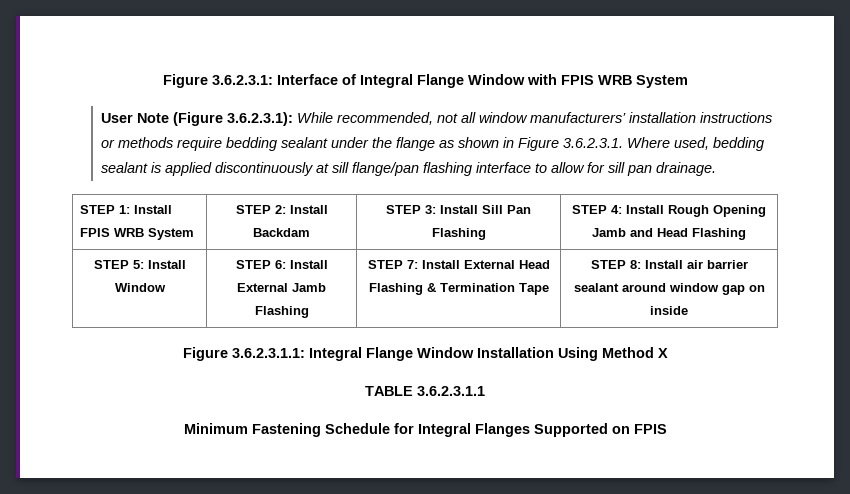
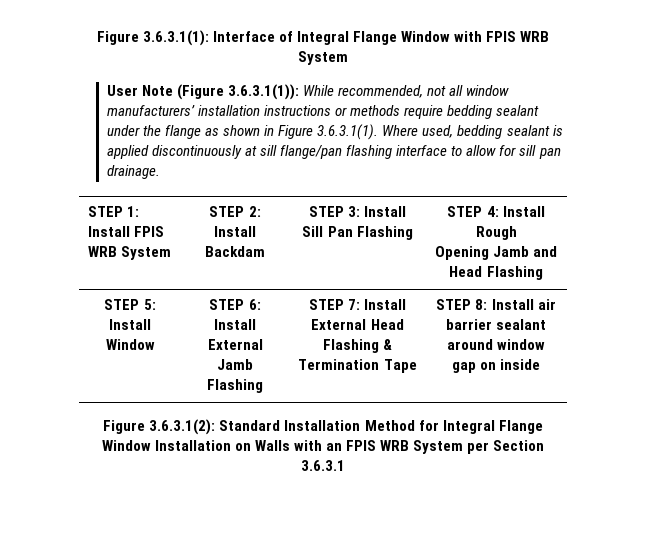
[162,74,273,88] Figure 3.6.2.3.1: -> [96,30,209,46] Figure 3.6.3.1(1):
[226,112,293,126] 3.6.2.3.1): -> [228,84,300,100] 3.6.3.1(1)):
[562,138,623,148] 3.6.2.3.1. -> [317,124,379,140] 3.6.3.1(1).
(709, 211) none -> (517, 233) //
[231,347,668,361] [365,386,485,396] [183,423,667,437] 3.6.2.3.1.1: Integral Flange Window Installation Using Method X // TABLE 3.6.2.3.1.1 // Minimum Fastening Schedule for Integral Flanges Supported on FPIS -> [149,419,543,435] [101,440,545,454] [301,460,345,471] 3.6.3.1(2): Standard Installation Method for Integral Flange Window Installation on Walls with an FPIS WRB System per Section 3.6.3.1

